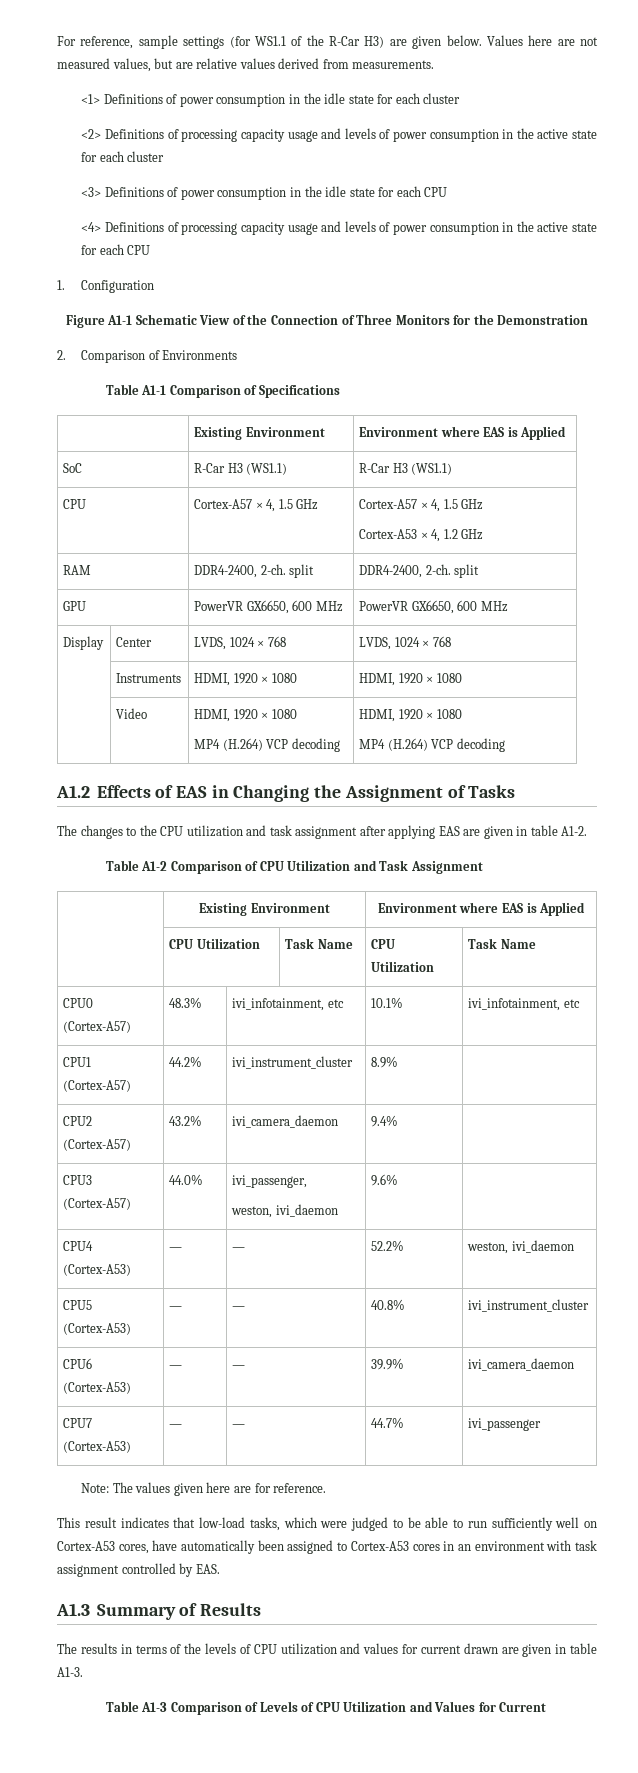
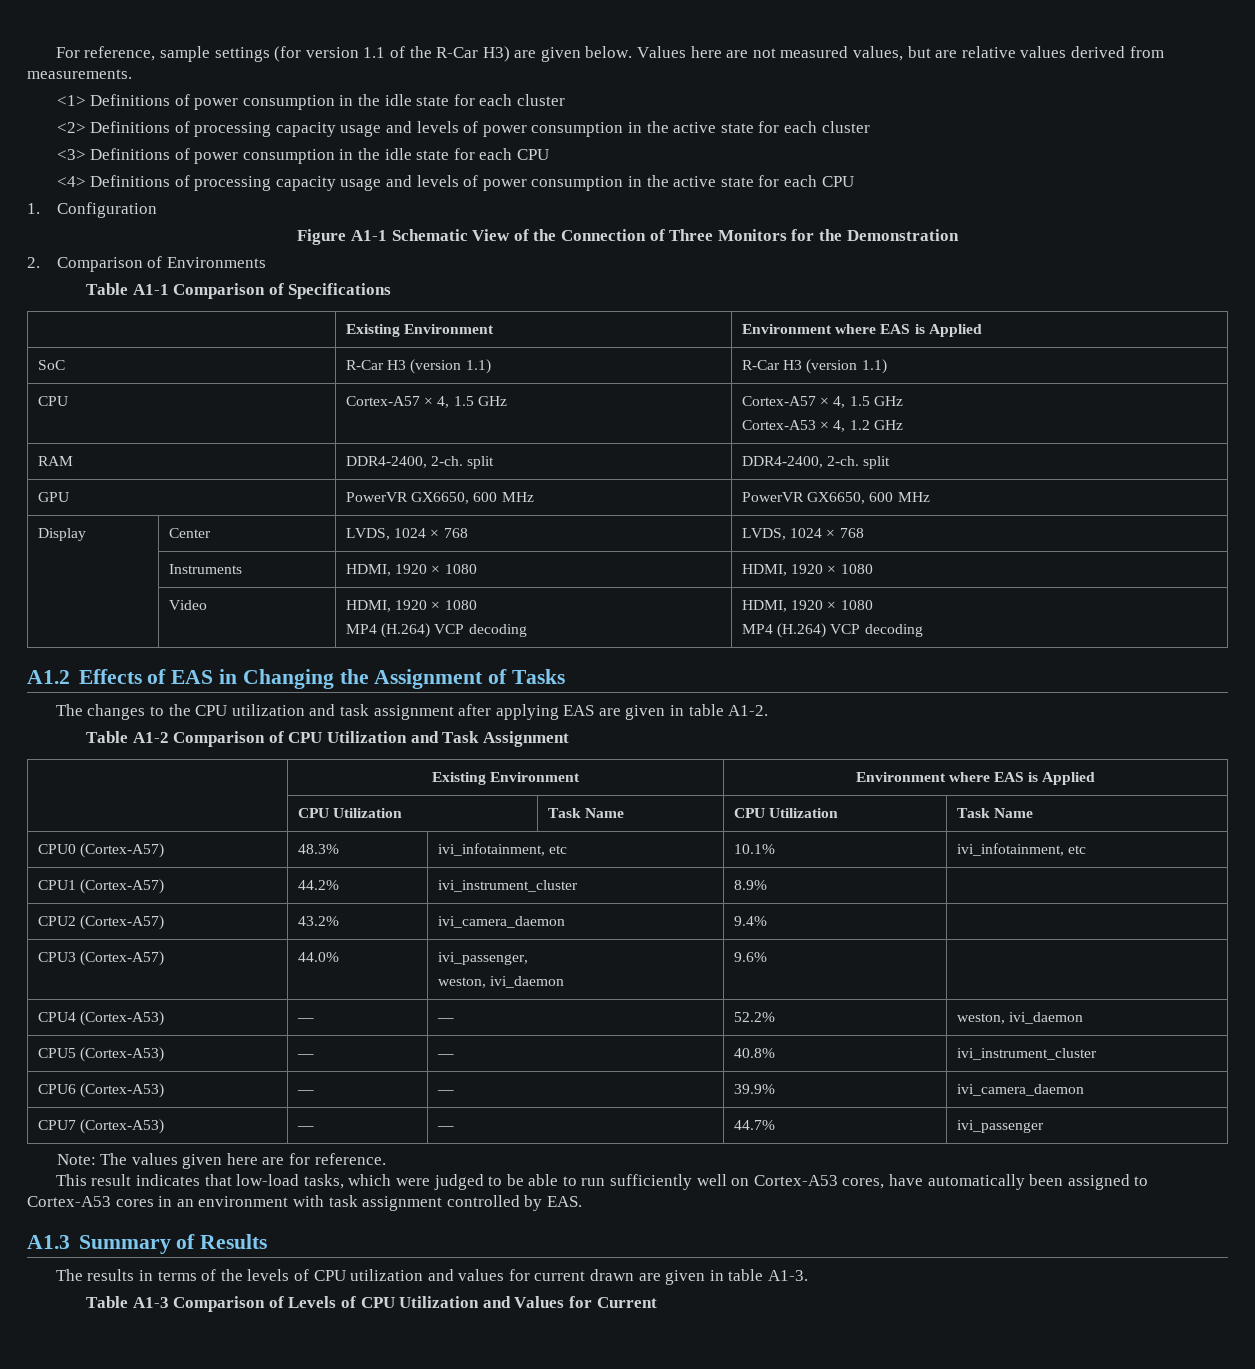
[254,36,286,46] WS1.1 -> [305,47,386,58] version 1.1
[246,463,288,475] [359,463,453,475] (WS1.1) | R-Car H3 (WS1.1) -> [410,359,491,374] [741,359,887,374] (version 1.1) | R-Car H3 (version 1.1)

